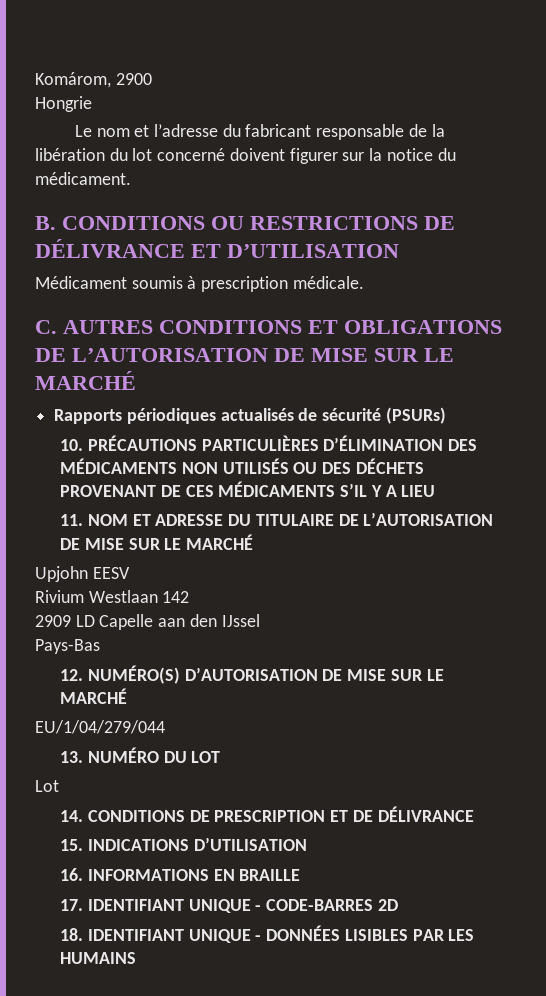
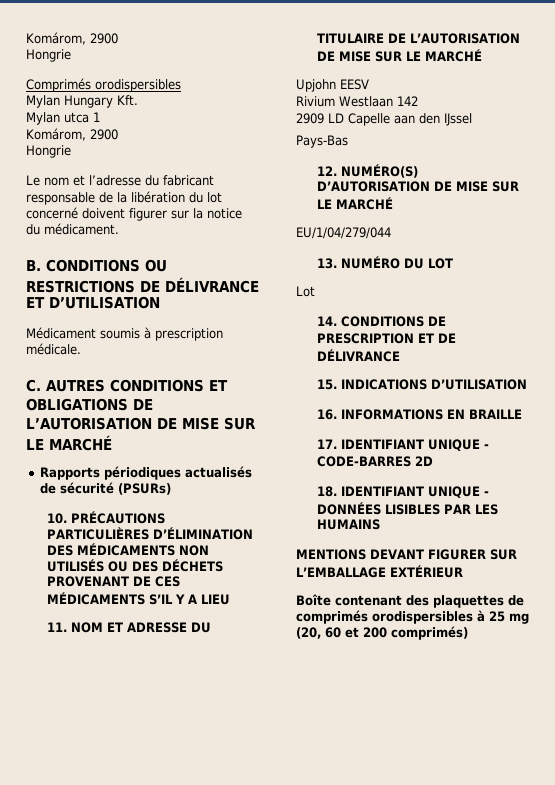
[35,72,152,88] [35,96,92,112] Komárom, 2900 // Hongrie -> [26,32,118,45] [26,49,71,62] [26,78,181,92] [26,95,138,108] [26,112,100,125] [26,128,118,141] [26,145,71,158] Komárom, 2900 // Hongrie // Comprimés orodispersibles // Mylan Hungary Kft. // Mylan utca 1 // Komárom, 2900 // Hongrie
(137, 958) none -> [296,549,517,560] [296,565,463,578] [296,594,524,608] [296,610,529,624] [296,626,468,640] // MENTIONS DEVANT FIGURER SUR L’EMBALLAGE EXTÉRIEUR // Boîte contenant des plaquettes de comprimés orodispersibles à 25 mg (20, 60 et 200 comprimés)

